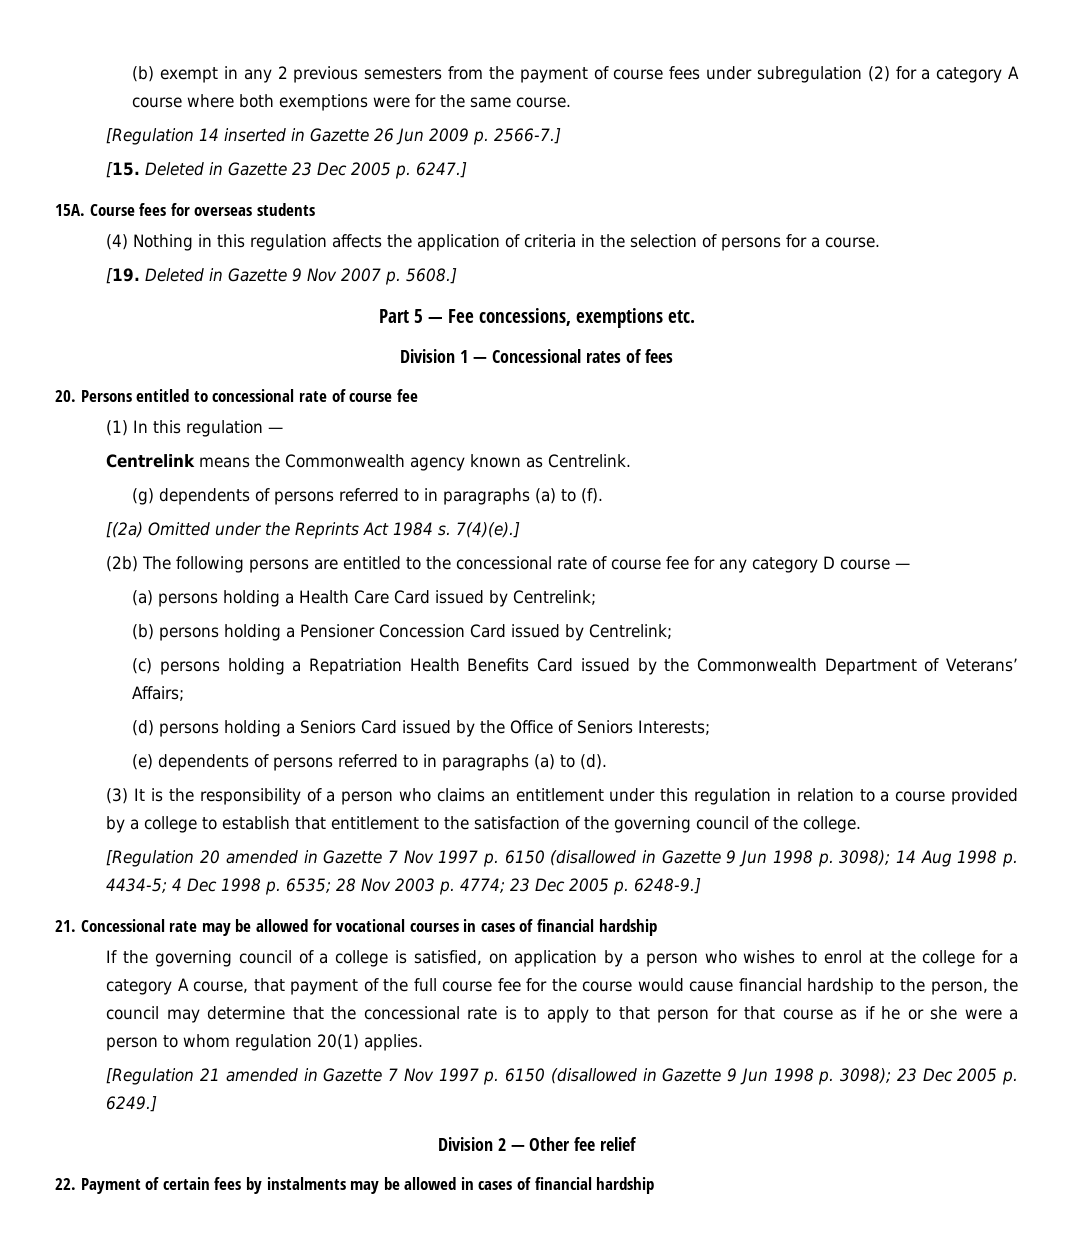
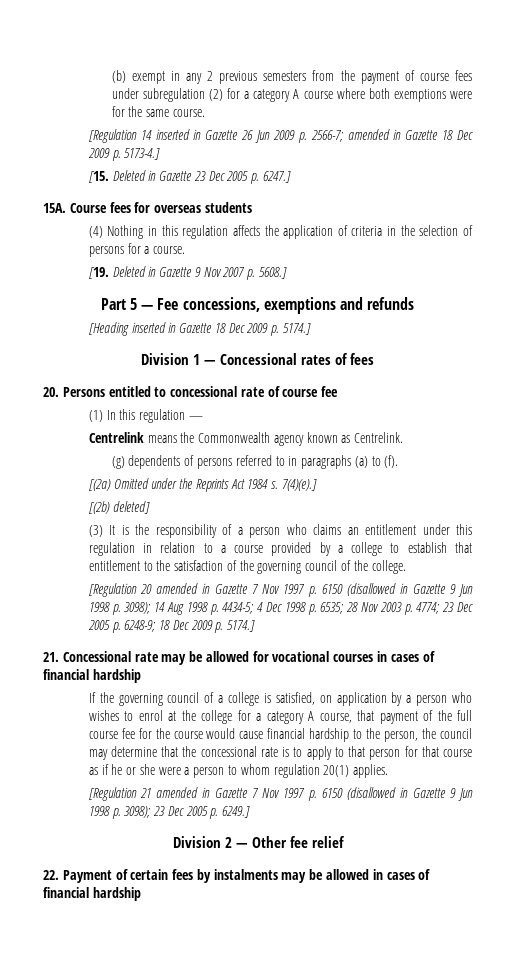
[494,128,562,144] 2566-7.] -> [310,129,473,142] [87,148,161,161] 2566-7; amended in Gazette 18 Dec 2009 p. 5173-4.]
[667,310,695,323] etc. -> [339,297,415,310] [88,322,311,336] and refunds // [Heading inserted in Gazette 18 Dec 2009 p. 5174.]
[106,556,911,573] [132,590,597,607] [132,624,673,641] [132,658,1019,675] [132,686,185,701] [132,720,711,737] [132,754,608,771] (2b) The following persons are entitled to the concessional rate of course fee for any category D course — // (a) persons holding a Health Care Card issued by Centrelink; // (b) persons holding a Pensioner Concession Card issued by Centrelink; // (c) persons holding a Repatriation Health Benefits Card issued by the Commonwealth Department of Veterans’ Affairs; // (d) persons holding a Seniors Card issued by the Office of Seniors Interests; // (e) dependents of persons referred to in paragraphs (a) to (d). -> [88,501,150,514] [(2b) deleted]
[634,878,702,894] 6248-9.] -> [124,620,256,633] 6248-9; 18 Dec 2009 p. 5174.]

